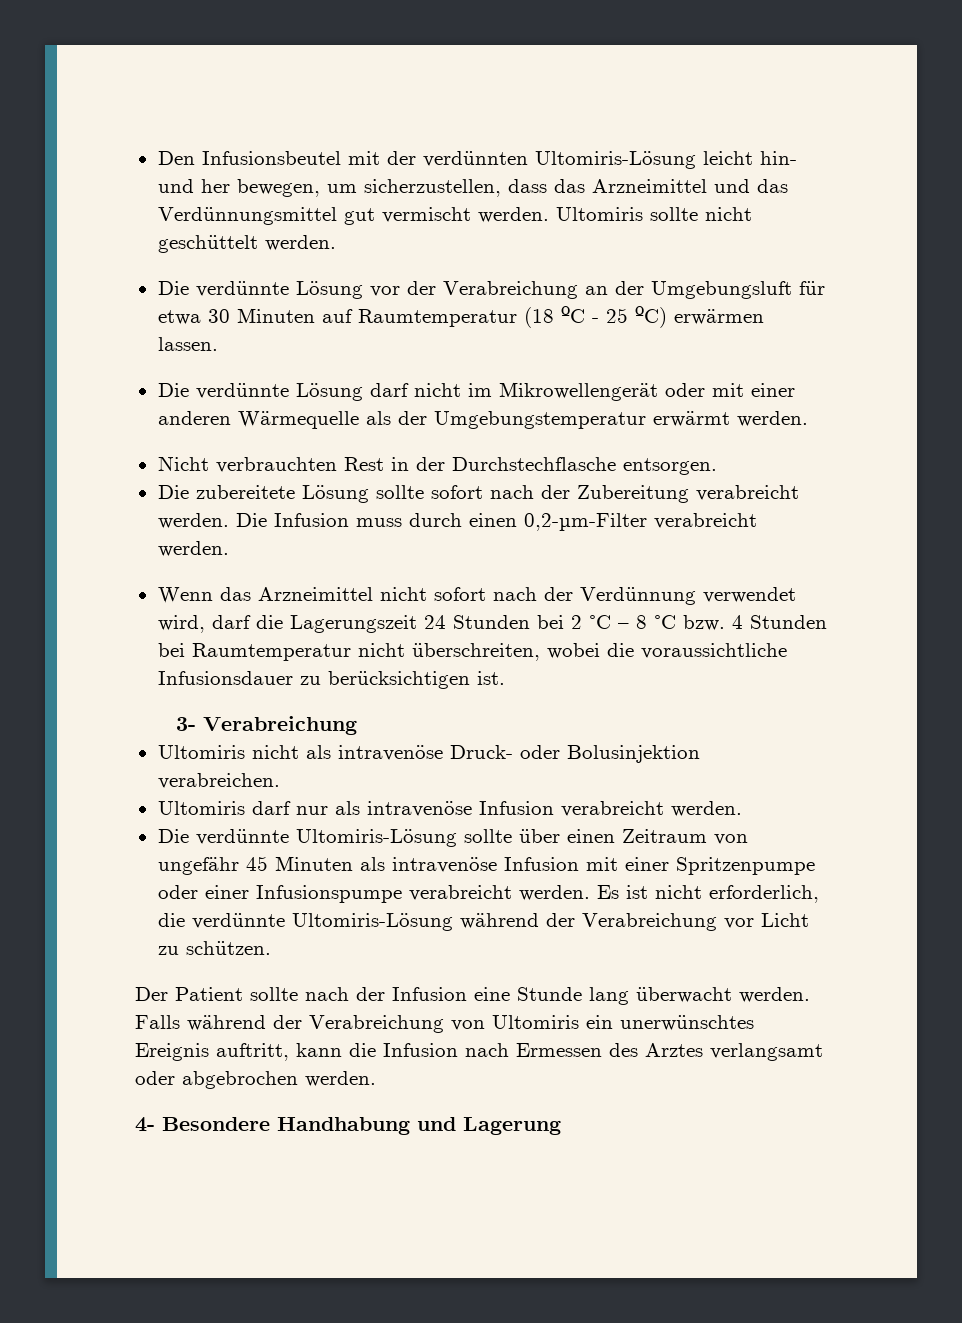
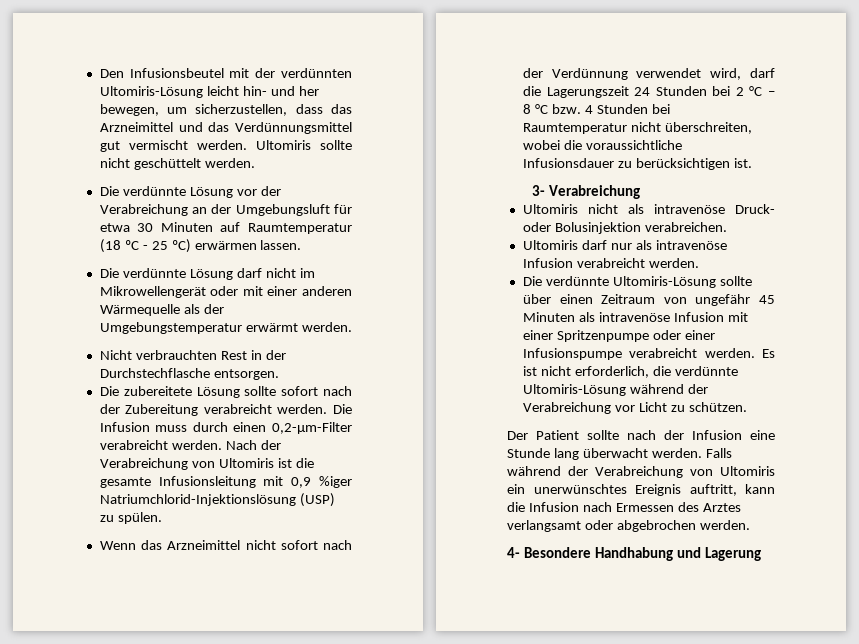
(229, 549) none -> [225,440,281,450] [99,458,314,470] [99,476,353,488] [99,493,335,507] [99,512,162,524] Nach der Verabreichung von Ultomiris ist die gesamte Infusionsleitung mit 0,9 %iger Natriumchlorid-Injektionslösung (USP) zu spülen.

